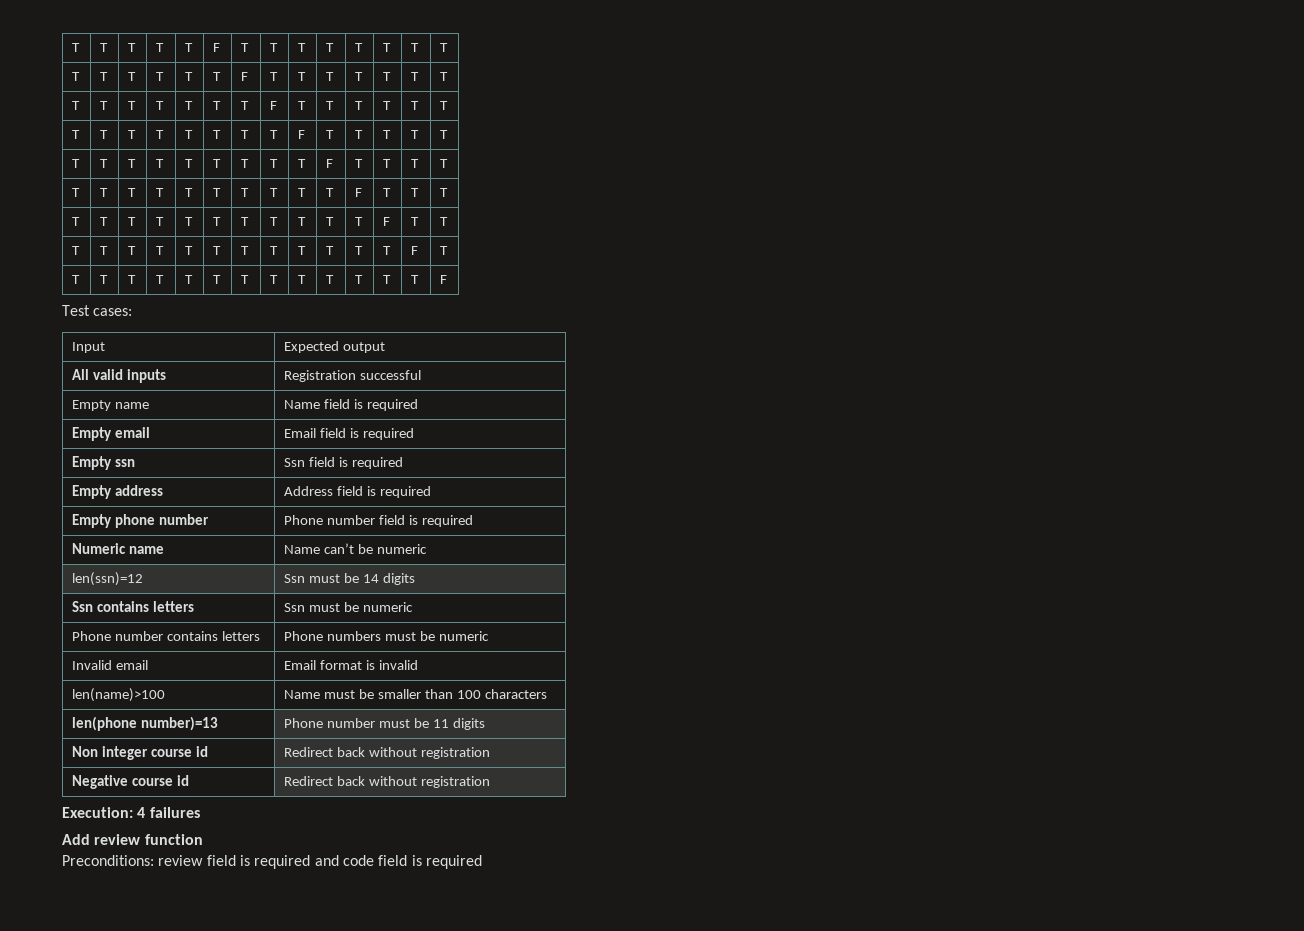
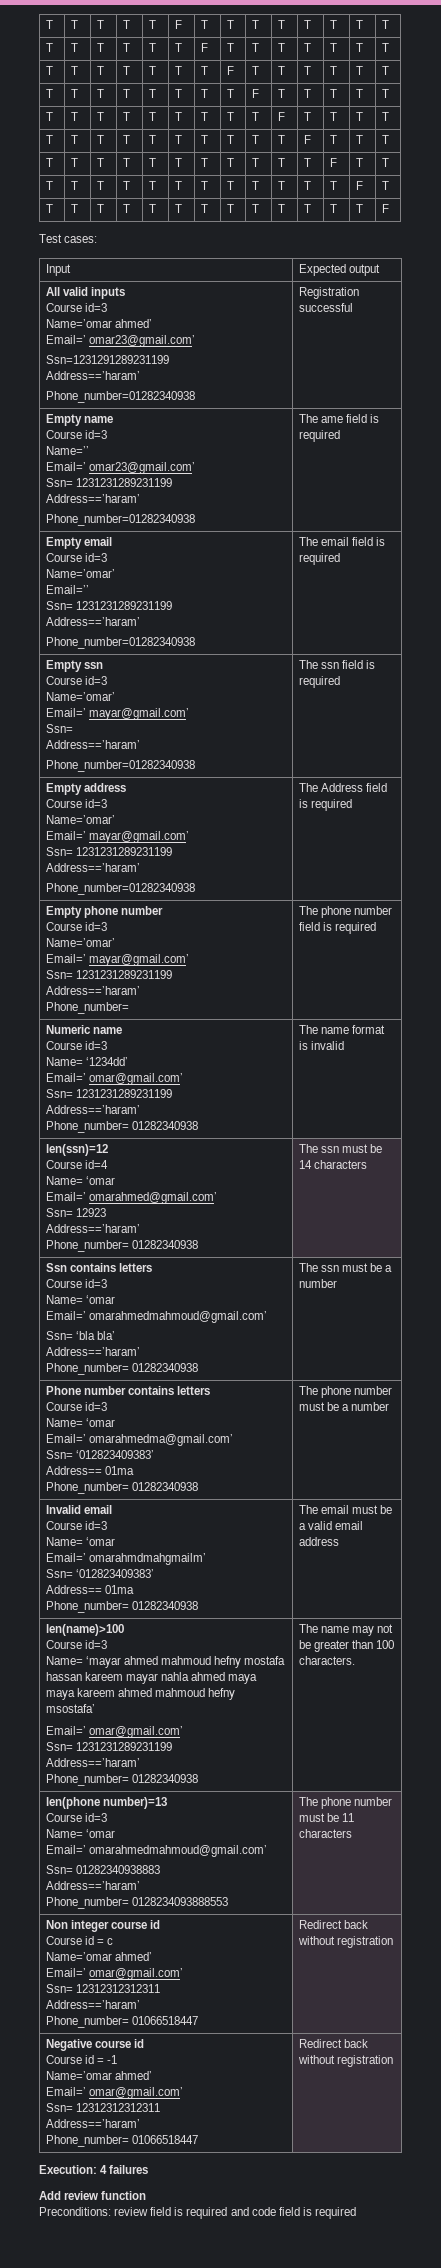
[284,370,422,382] [72,400,150,411] [284,400,321,409] | Registration successful // Empty name | Name -> [45,303,107,312] [45,319,152,328] [45,335,195,347] [45,355,169,364] [45,371,140,380] [45,391,195,403] [298,287,359,299] [298,303,353,312] [45,414,113,426] [45,430,107,439] [45,446,89,455] [45,462,195,474] [45,478,172,487] [45,494,140,503] [45,514,195,526] [298,414,343,423] // Course id=3 // Name=’omar ahmed’ // Email=’ omar23@gmail.com’ // Ssn=1231291289231199 // Address==’haram’ // Phone_number=01282340938 | Registration successful // Empty name // Course id=3 // Name=’’ // Email=’ omar23@gmail.com’ // Ssn= 1231231289231199 // Address==’haram’ // Phone_number=01282340938 | The ame
[284,428,317,438] | Email -> [45,553,107,562] [45,569,115,578] [45,585,89,594] [45,601,172,610] [45,617,140,626] [45,637,195,649] [298,537,349,546] // Course id=3 // Name=’omar’ // Email=’’ // Ssn= 1231231289231199 // Address==’haram’ // Phone_number=01282340938 | The email
[284,458,306,467] | Ssn -> [45,676,107,685] [45,692,115,701] [45,708,189,720] [45,724,73,733] [45,740,140,749] [45,760,195,772] [298,660,339,669] // Course id=3 // Name=’omar’ // Email=’ mayar@gmail.com’ // Ssn= // Address==’haram’ // Phone_number=01282340938 | The ssn
(164, 490) | -> [45,799,107,808] [45,815,115,824] [45,831,189,843] [45,847,172,856] [45,863,140,872] [45,883,195,895] [298,783,318,792] // Course id=3 // Name=’omar’ // Email=’ mayar@gmail.com’ // Ssn= 1231231289231199 // Address==’haram’ // Phone_number=01282340938 | The
[284,515,324,525] | Phone -> [45,922,107,931] [45,938,115,947] [45,954,189,966] [45,970,172,979] [45,986,140,995] [45,1002,129,1014] [298,906,351,918] // Course id=3 // Name=’omar’ // Email=’ mayar@gmail.com’ // Ssn= 1231231289231199 // Address==’haram’ // Phone_number= | The phone
[284,543,427,554] [72,572,144,586] [284,574,306,583] | Name can’t be numeric // len(ssn)=12 | Ssn -> [45,1041,107,1050] [45,1057,128,1066] [45,1073,183,1085] [45,1089,172,1098] [45,1105,140,1114] [45,1121,198,1133] [298,1025,385,1034] [298,1041,344,1050] [45,1144,108,1156] [45,1160,108,1169] [45,1176,115,1185] [45,1192,217,1204] [45,1208,106,1217] [45,1224,140,1233] [45,1240,198,1252] [298,1144,339,1153] // Course id=3 // Name= ‘1234dd’ // Email=’ omar@gmail.com’ // Ssn= 1231231289231199 // Address==’haram’ // Phone_number= 01282340938 | The name format is invalid // len(ssn)=12 // Course id=4 // Name= ‘omar // Email=’ omarahmed@gmail.com’ // Ssn= 12923 // Address==’haram’ // Phone_number= 01282340938 | The ssn
[382,573,415,585] digits -> [313,1160,367,1169] characters
[284,602,413,612] [72,631,260,641] [284,631,489,641] [72,660,149,670] [284,660,418,670] [72,688,166,702] [284,689,421,699] | Ssn must be numeric // Phone number contains letters | Phone numbers must be numeric // Invalid email | Email format is invalid // len(name)>100 | Name must be smaller -> [45,1279,107,1288] [45,1295,115,1304] [45,1311,267,1323] [45,1331,115,1340] [45,1347,140,1356] [45,1363,198,1375] [298,1263,392,1272] [298,1279,337,1288] [45,1386,210,1395] [45,1402,107,1411] [45,1418,115,1427] [45,1434,233,1446] [45,1450,154,1459] [45,1466,134,1475] [45,1482,198,1494] [298,1386,392,1398] [298,1402,389,1411] [45,1505,112,1514] [45,1521,107,1530] [45,1537,115,1546] [45,1553,206,1565] [45,1569,154,1578] [45,1585,134,1594] [45,1601,198,1613] [298,1505,392,1514] [298,1521,363,1530] [298,1537,339,1546] [45,1624,124,1636] [45,1640,107,1649] [45,1656,286,1668] [45,1672,258,1684] [45,1688,235,1700] [45,1704,95,1713] [45,1726,183,1738] [45,1742,172,1751] [45,1758,140,1767] [45,1774,198,1786] [298,1624,393,1636] [298,1640,349,1652] // Course id=3 // Name= ‘omar // Email=’ omarahmedmahmoud@gmail.com’ // Ssn= ‘bla bla’ // Address==’haram’ // Phone_number= 01282340938 | The ssn must be a number // Phone number contains letters // Course id=3 // Name= ‘omar // Email=’ omarahmedma@gmail.com’ // Ssn= ‘012823409383’ // Address== 01ma // Phone_number= 01282340938 | The phone number must be a number // Invalid email // Course id=3 // Name= ‘omar // Email=’ omarahmdmahgmailm’ // Ssn= ‘012823409383’ // Address== 01ma // Phone_number= 01282340938 | The email must be a valid email address // len(name)>100 // Course id=3 // Name= ‘mayar ahmed mahmoud hefny mostafa hassan kareem mayar nahla ahmed maya maya kareem ahmed mahmoud hefny msostafa’ // Email=’ omar@gmail.com’ // Ssn= 1231231289231199 // Address==’haram’ // Phone_number= 01282340938 | The name may not be greater
[484,689,547,699] characters -> [298,1656,355,1665] characters.
[284,718,324,728] | Phone -> [45,1813,107,1822] [45,1829,115,1838] [45,1845,267,1857] [45,1865,160,1874] [45,1881,140,1890] [45,1897,228,1909] [298,1797,351,1809] // Course id=3 // Name= ‘omar // Email=’ omarahmedmahmoud@gmail.com’ // Ssn= 01282340938883 // Address==’haram’ // Phone_number= 0128234093888553 | The phone
[452,718,485,730] digits -> [298,1829,352,1838] characters
(208, 751) none -> [45,1936,113,1945] [45,1952,152,1961] [45,1968,183,1980] [45,1984,160,1993] [45,2000,140,2009] [45,2016,198,2028] // Course id = c // Name=’omar ahmed’ // Email=’ omar@gmail.com’ // Ssn= 12312312312311 // Address==’haram’ // Phone_number= 01066518447
(189, 780) none -> [45,2055,117,2064] [45,2071,152,2080] [45,2087,183,2099] [45,2103,160,2112] [45,2119,140,2128] [45,2135,198,2147] // Course id = -1 // Name=’omar ahmed’ // Email=’ omar@gmail.com’ // Ssn= 12312312312311 // Address==’haram’ // Phone_number= 01066518447

